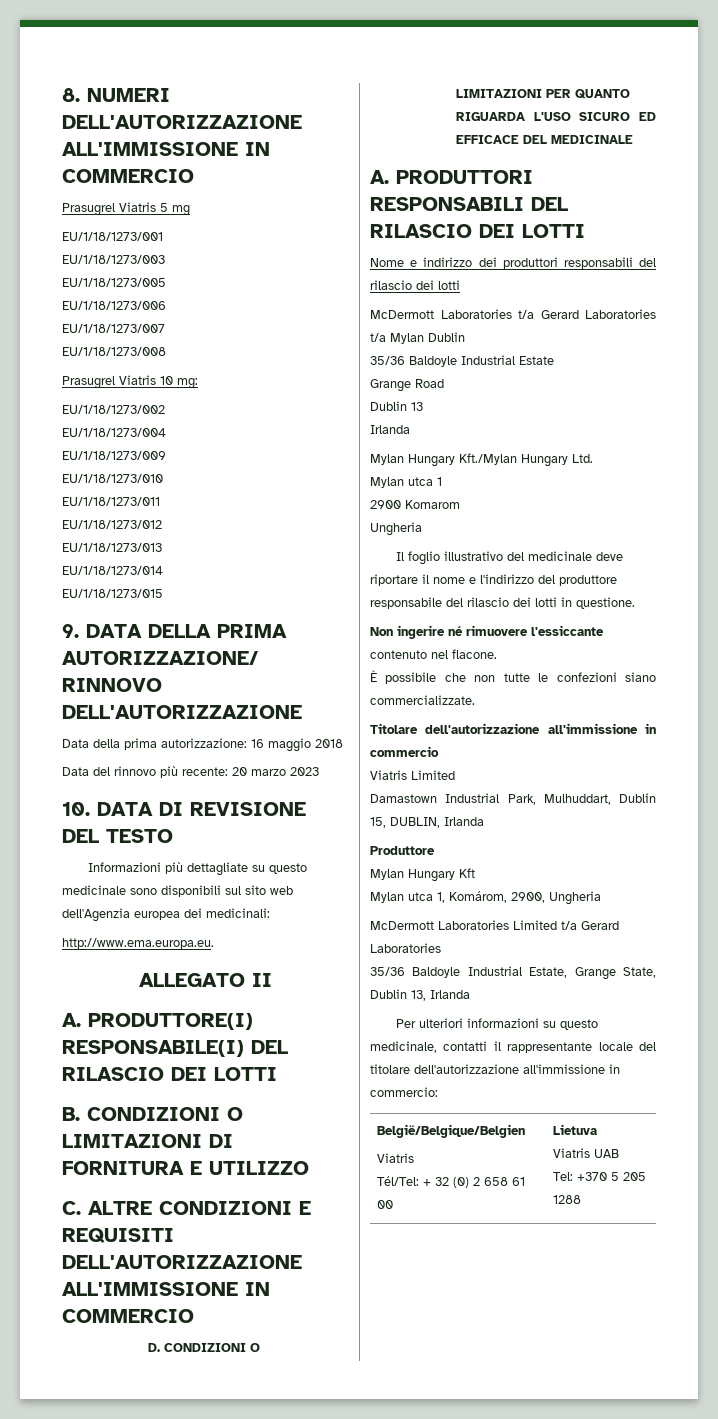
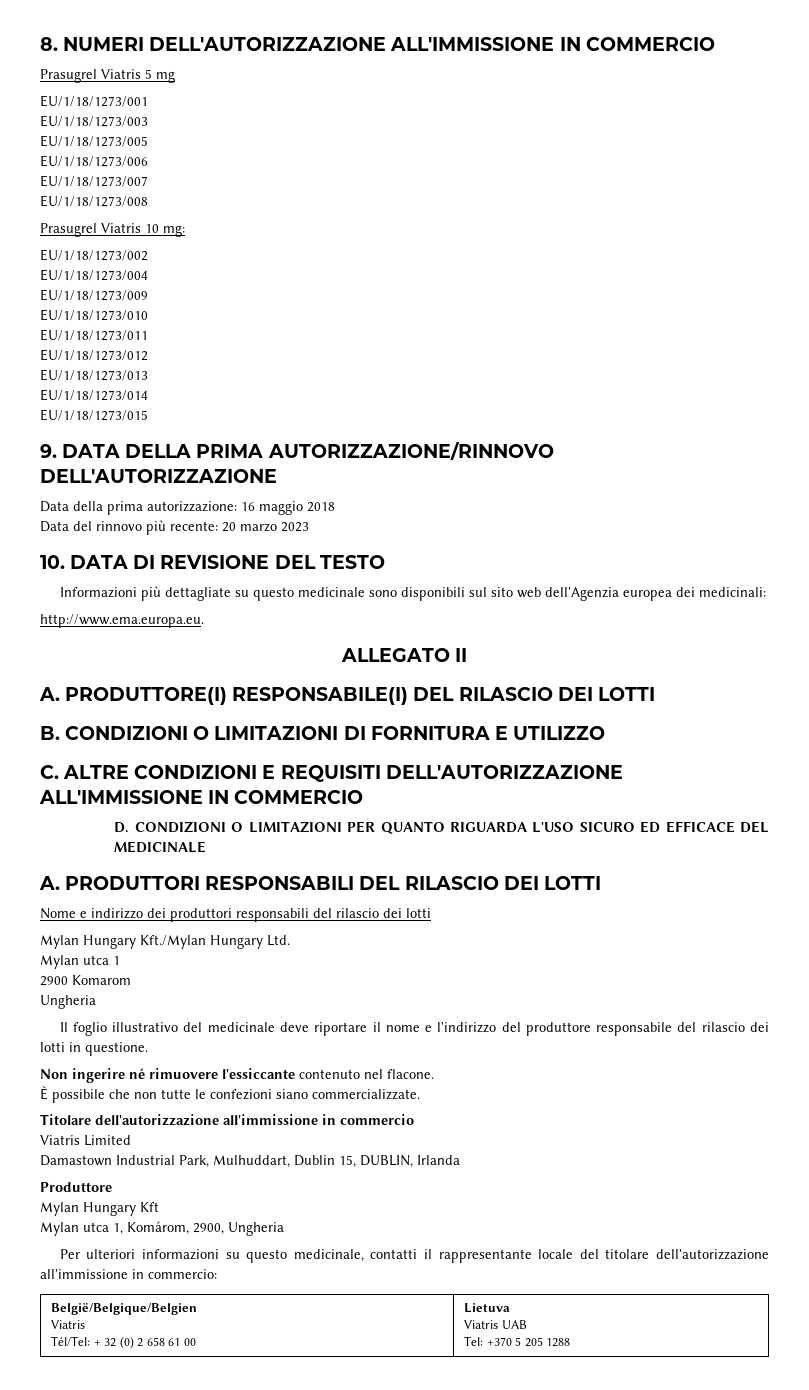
[370,309,656,319] [370,332,465,344] [370,355,554,367] [370,379,444,392] [370,401,423,411] [370,425,410,434] // McDermott Laboratories t/a Gerard Laboratories t/a Mylan Dublin // 35/36 Baldoyle Industrial Estate // Grange Road // Dublin 13 // Irlanda -> (431, 913) none
[370,920,619,930] [370,943,441,953] [370,966,656,980] [370,989,470,1001] // McDermott Laboratories Limited t/a Gerard Laboratories // 35/36 Baldoyle Industrial Estate, Grange State, Dublin 13, Irlanda -> (284, 1229) none

